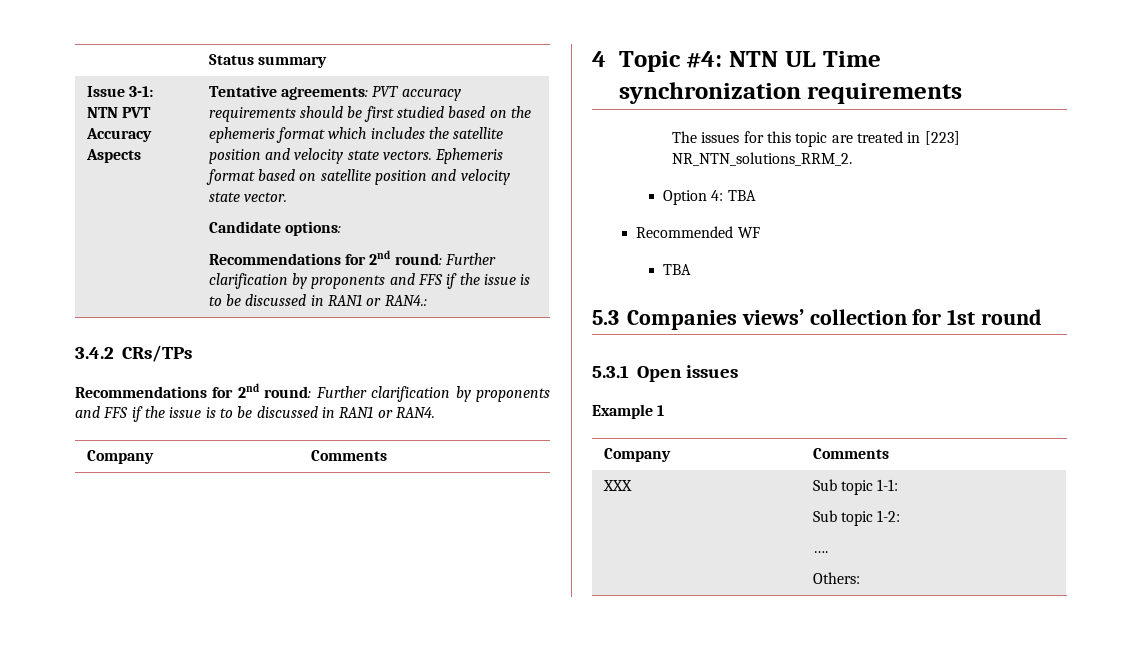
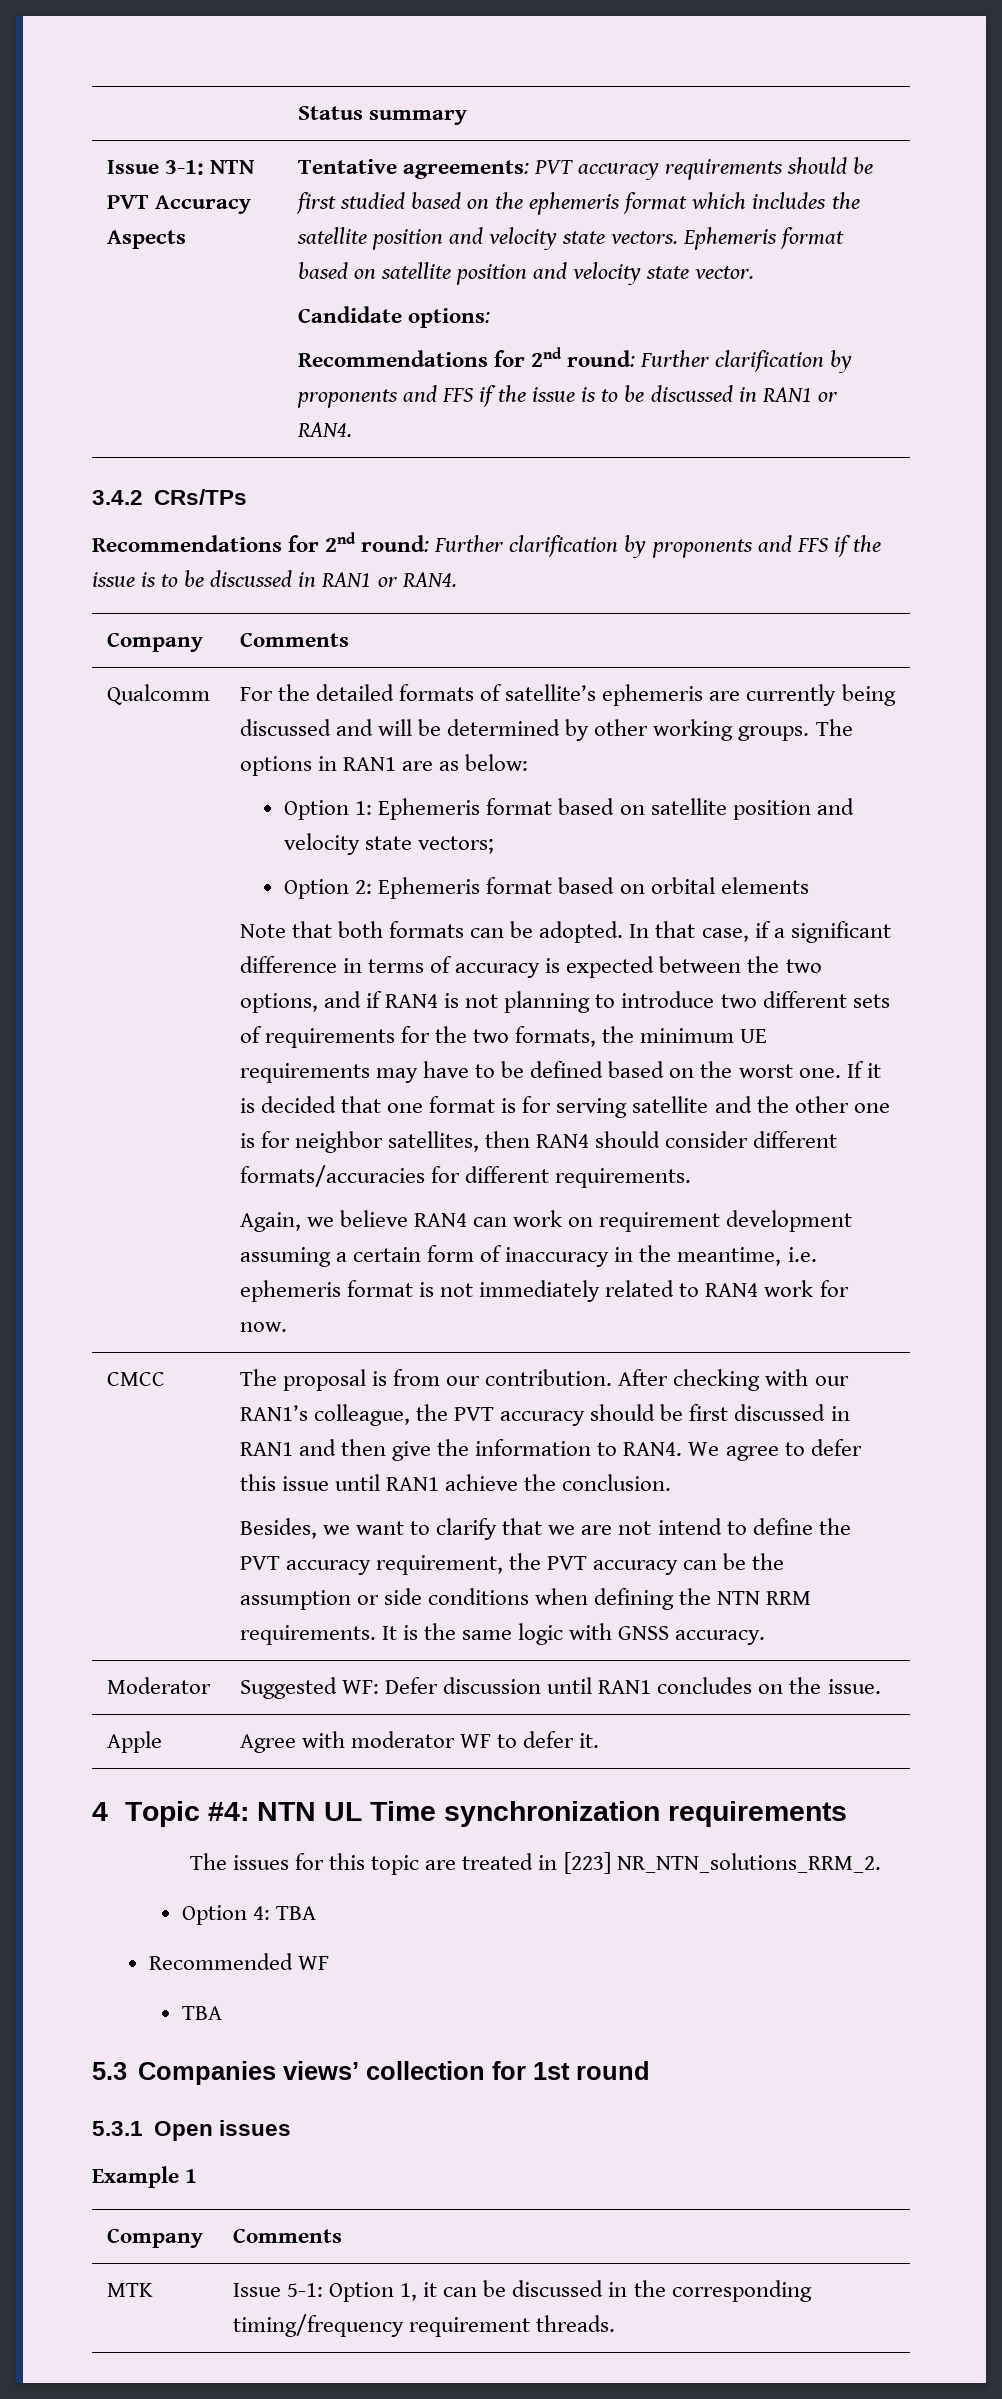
[384,295,427,306] RAN4.: -> [296,422,352,437] RAN4.
(387, 455) none -> [106,684,210,705] [239,684,896,706] [239,719,853,741] [239,754,529,776] [284,798,854,820] [284,833,495,855] [284,877,809,899] [239,921,891,943] [239,956,822,978] [239,991,890,1013] [239,1026,768,1048] [239,1061,881,1083] [239,1096,890,1118] [239,1131,838,1153] [239,1165,692,1188] [239,1210,853,1232] [239,1245,817,1267] [239,1280,849,1302] [239,1322,287,1332] [106,1372,165,1386] [239,1369,849,1391] [239,1404,850,1426] [239,1439,862,1461] [239,1474,672,1491] [239,1518,851,1540] [239,1553,785,1575] [239,1588,812,1610] [239,1623,766,1645] [106,1677,211,1694] [239,1677,881,1699] [106,1731,162,1753] [239,1731,600,1753] // Qualcomm | For the detailed formats of satellite’s ephemeris are currently being discussed and will be determined by other working groups. The options in RAN1 are as below: // Option 1: Ephemeris format based on satellite position and velocity state vectors; // Option 2: Ephemeris format based on orbital elements // Note that both formats can be adopted. In that case, if a significant difference in terms of accuracy is expected between the two options, and if RAN4 is not planning to introduce two different sets of requirements for the two formats, the minimum UE requirements may have to be defined based on the worst one. If it is decided that one format is for serving satellite and the other one is for neighbor satellites, then RAN4 should consider different formats/accuracies for different requirements. // Again, we believe RAN4 can work on requirement development assuming a certain form of inaccuracy in the meantime, i.e. ephemeris format is not immediately related to RAN4 work for now. // CMCC | The proposal is from our contribution. After checking with our RAN1’s colleague, the PVT accuracy should be first discussed in RAN1 and then give the information to RAN4. We agree to defer this issue until RAN1 achieve the conclusion. // Besides, we want to clarify that we are not intend to define the PVT accuracy requirement, the PVT accuracy can be the assumption or side conditions when defining the NTN RRM requirements. It is the same logic with GNSS accuracy. // Moderator | Suggested WF: Defer discussion until RAN1 concludes on the issue. // Apple | Agree with moderator WF to defer it.
[602,480,632,491] [812,479,899,495] [812,510,901,526] [812,551,828,553] [812,572,860,584] XXX | Sub topic 1-1: // Sub topic 1-2: // …. // Others: -> [106,2283,153,2297] [232,2280,812,2302] [232,2314,615,2337] MTK | Issue 5-1: Option 1, it can be discussed in the corresponding timing/frequency requirement threads.

